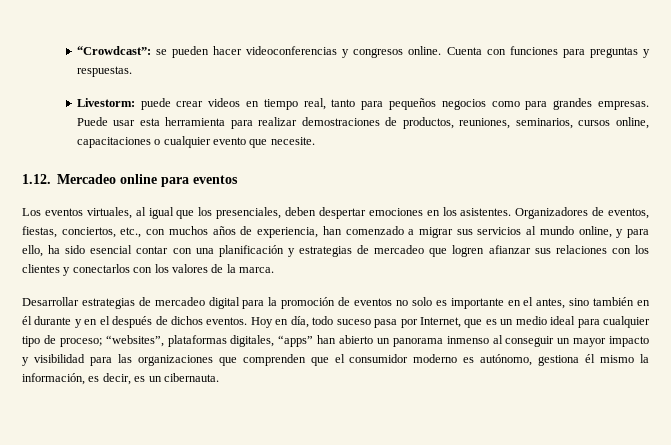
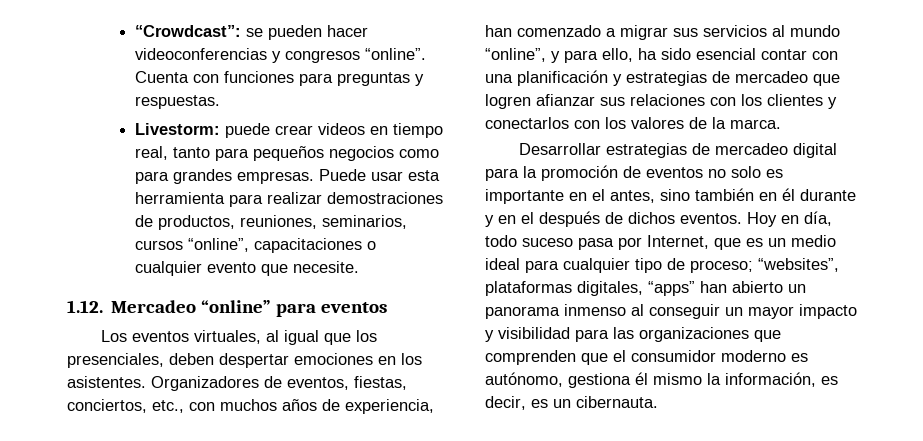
[408,46,442,55] online. -> [365,48,427,60] “online”.
[616,117,649,129] online, -> [188,238,250,252] “online”,
[120,174,158,184] online -> [201,300,272,313] “online”
[578,226,612,238] online, -> [485,48,546,62] “online”,

